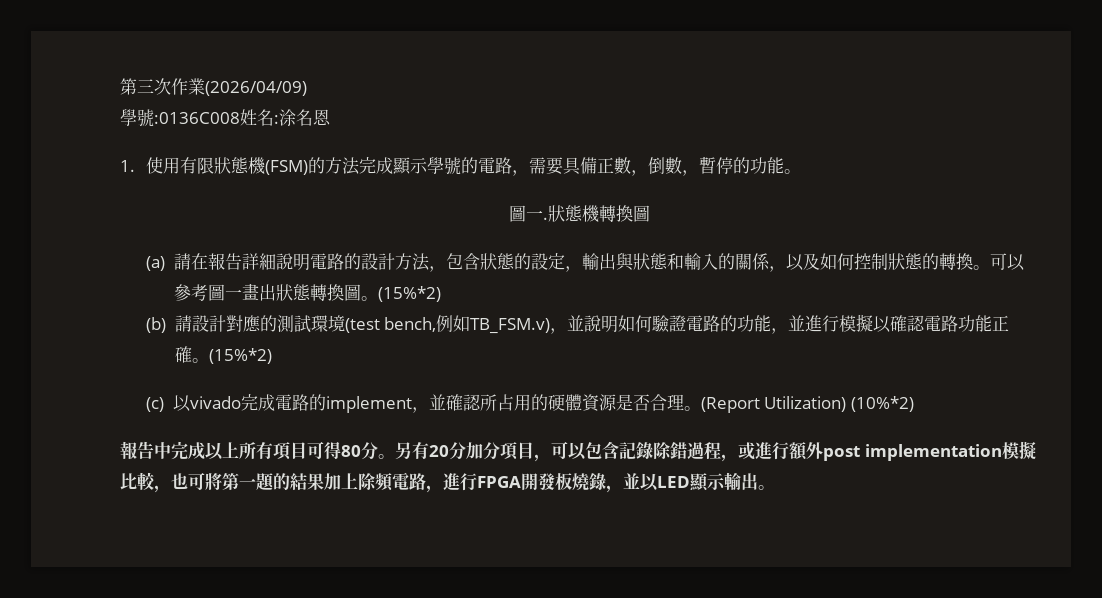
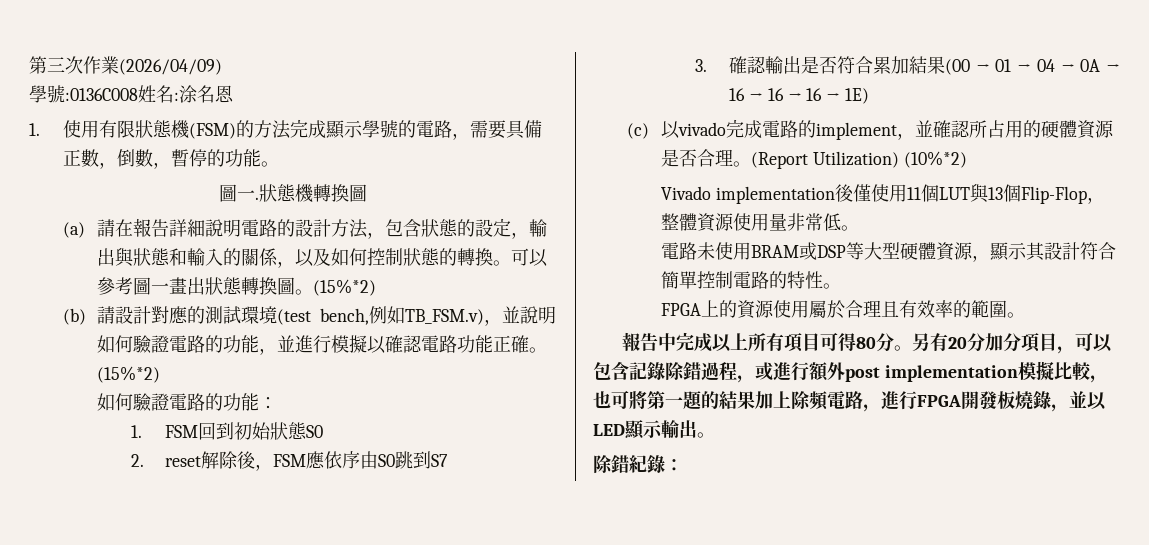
(272, 356) none -> [97,393,278,412] [131,422,324,440] [131,451,449,471] [695,56,1120,75] [729,88,870,104] // 如何驗證電路的功能： // 1. FSM回到初始狀態S0 // 2. reset解除後，FSM應依序由S0跳到S7 // 3.確認輸出是否符合累加結果(00 → 01 → 04 → 0A → 16 → 16 → 16 → 1E)
(914, 404) none -> [661,183,1105,204] [661,213,860,232] [661,242,1117,262] [661,271,842,289] [661,300,1026,319] // Vivado implementation後僅使用11個LUT與13個Flip-Flop，整體資源使用量非常低。 // 電路未使用BRAM或DSP等大型硬體資源，顯示其設計符合簡單控制電路的特性。 // FPGA上的資源使用屬於合理且有效率的範圍。
(775, 487) none -> [593,455,683,474] // 除錯紀錄：

